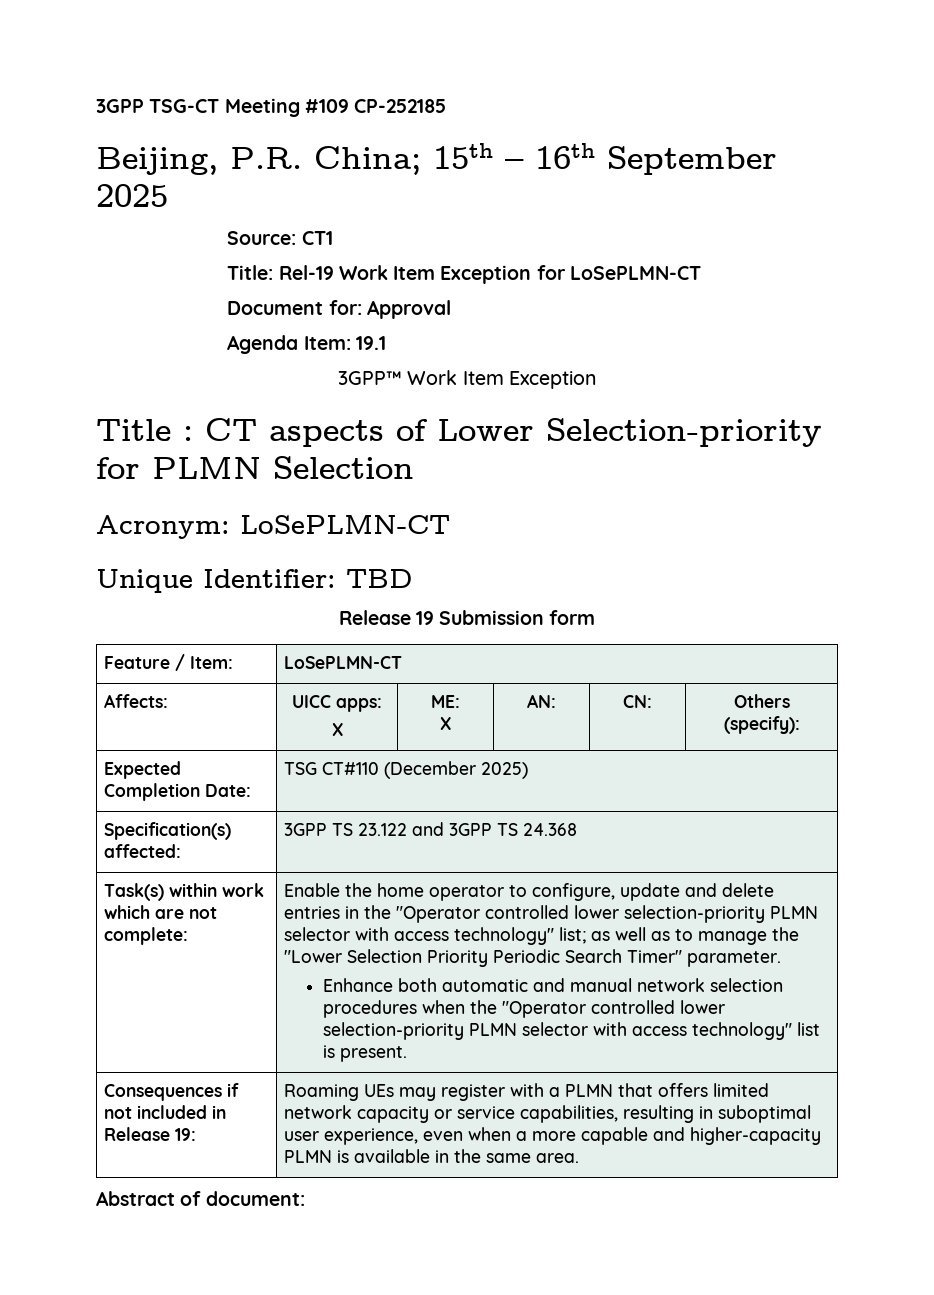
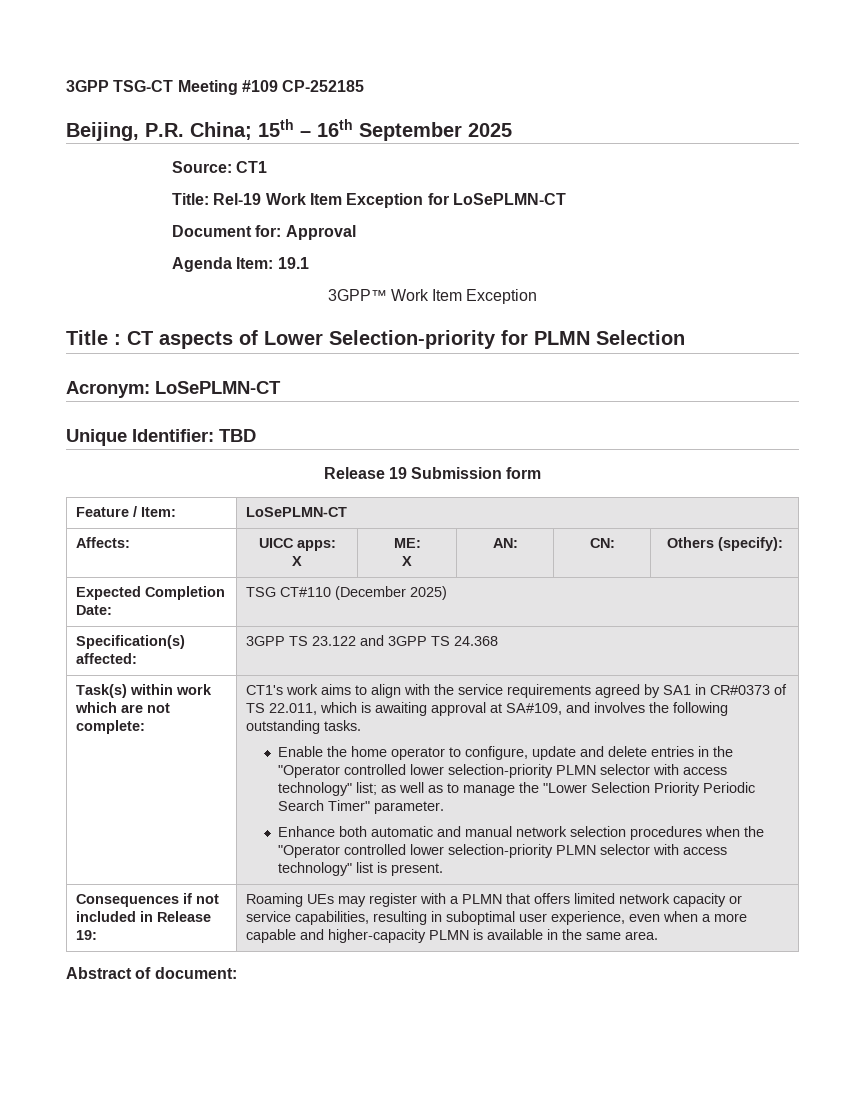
(189, 936) none -> [245,684,787,698] [245,702,728,716] [245,720,361,734] CT1's work aims to align with the service requirements agreed by SA1 in CR#0373 of TS 22.011, which is awaiting approval at SA#109, and involves the following outstanding tasks. //

